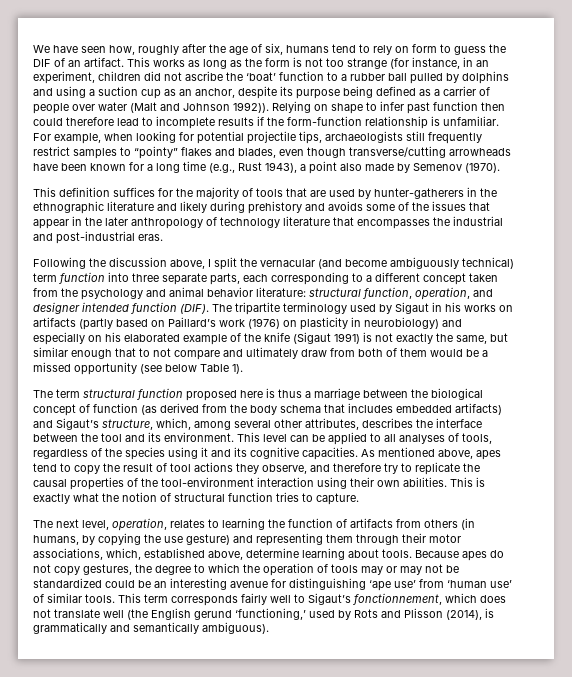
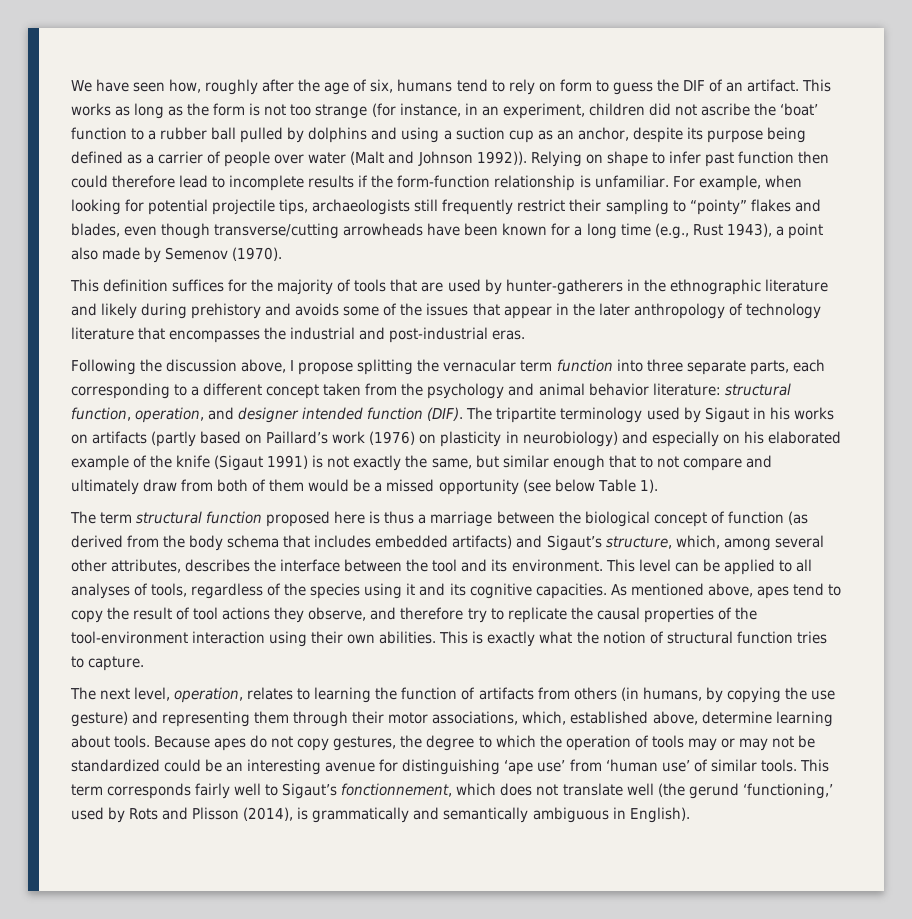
[73,148,117,159] samples -> [569,199,669,215] their sampling
[214,257,514,270] split the vernacular (and become ambiguously technical) -> [298,359,517,375] propose splitting the vernacular
[151,608,191,620] English -> (685, 790) none
[202,622,269,634] ambiguous). -> [532,807,690,823] ambiguous in English).

